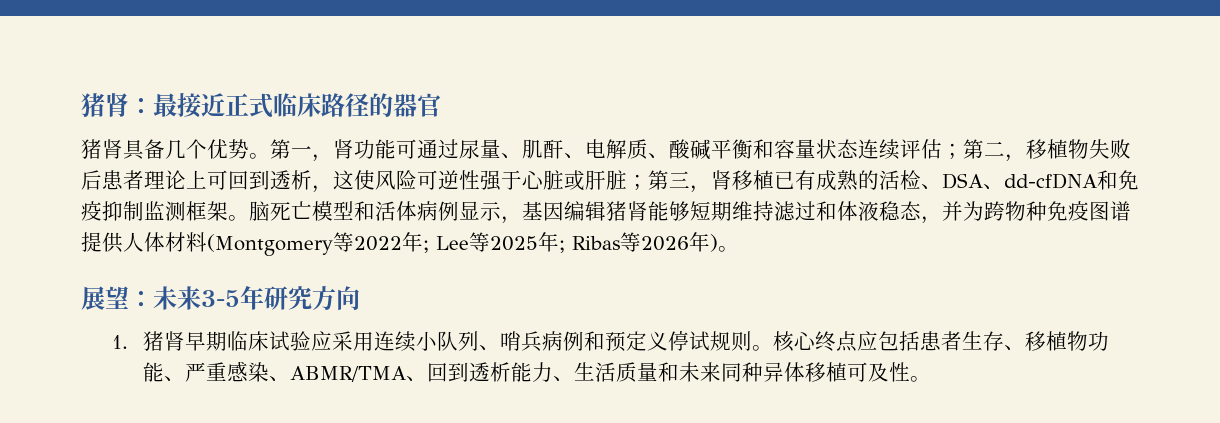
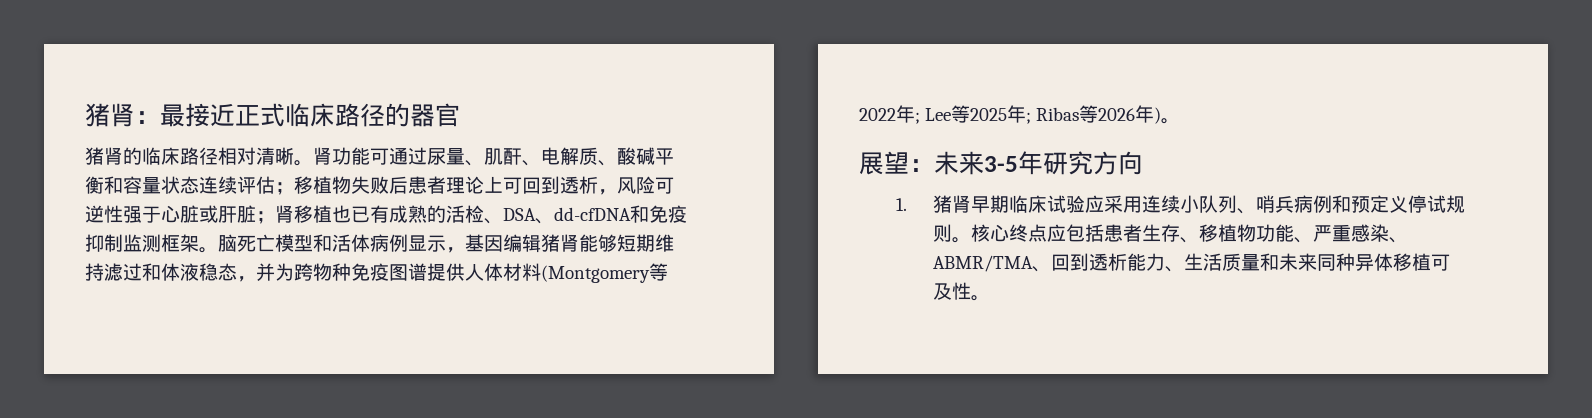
[123,139,333,162] 具备几个优势。第一， -> [123,147,313,166] 的临床路径相对清晰。
[963,139,1026,162] 第二， -> (294, 188) none
[333,170,375,190] 这使 -> (617, 192) none
[648,170,774,193] 第三，肾移植 -> [275,205,351,223] 肾移植也

